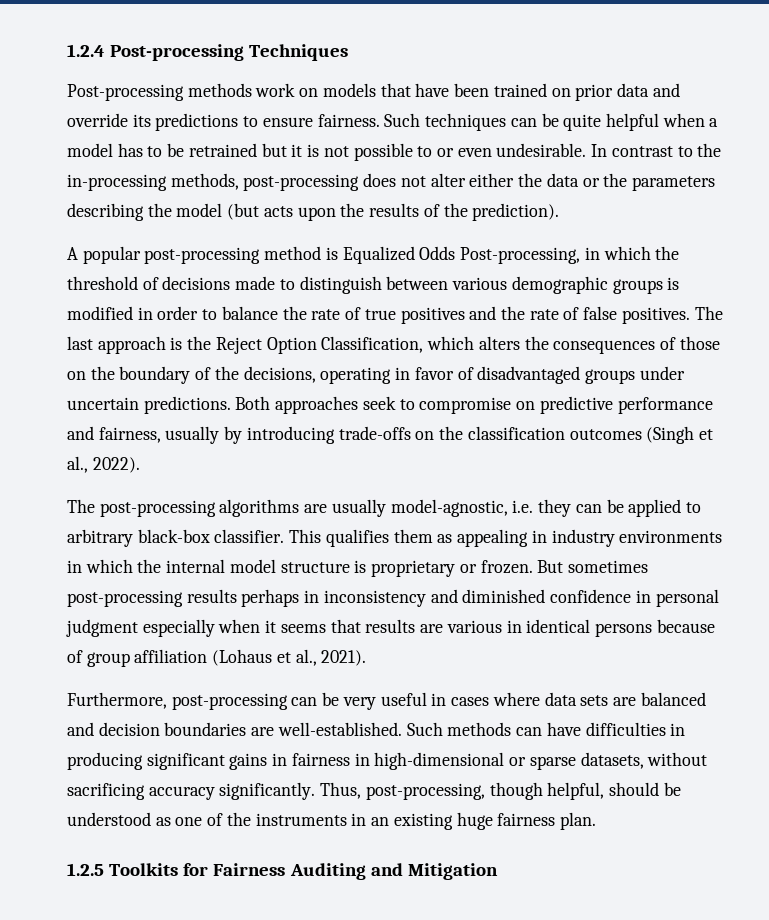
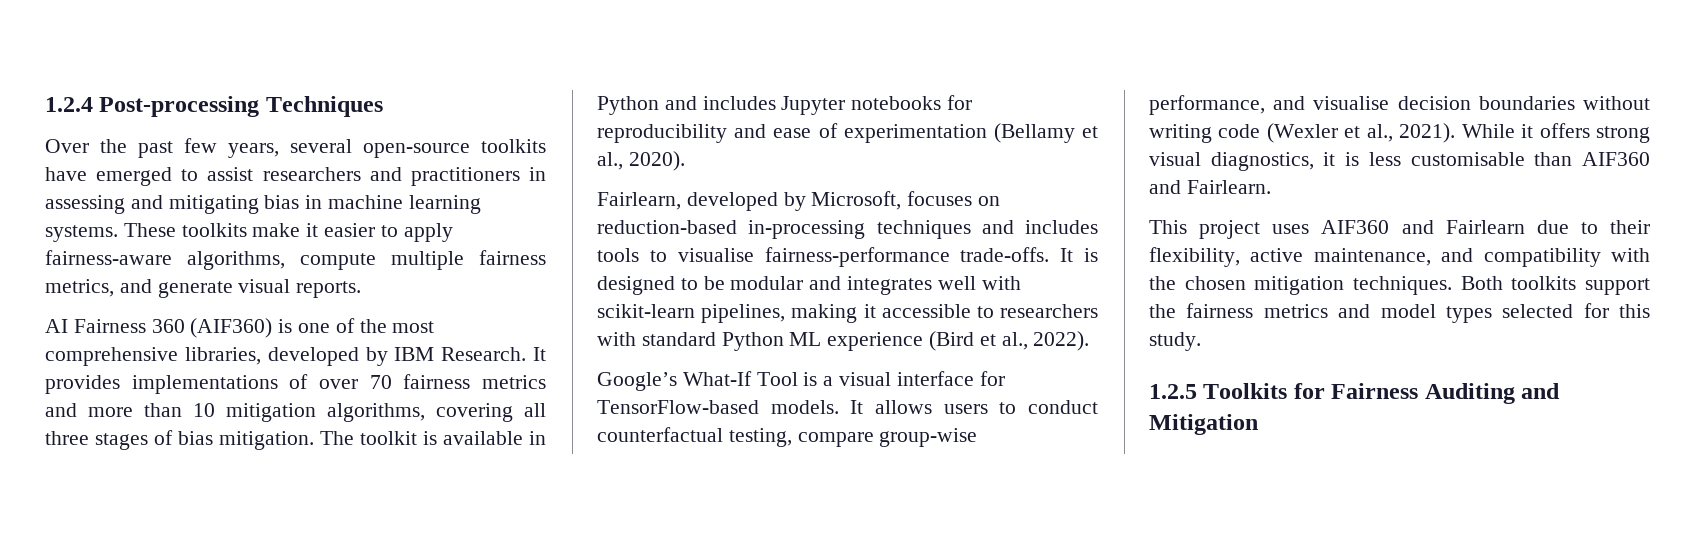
[67,83,680,101] [67,113,719,131] [67,143,722,161] [67,173,715,191] [67,203,560,221] [67,246,680,264] [67,276,680,294] [67,306,723,324] [67,336,720,354] [67,366,685,384] [67,396,713,414] [67,426,713,444] [67,456,140,473] [67,499,701,517] [67,529,723,547] [67,559,648,577] [67,589,719,607] [66,619,715,637] [67,649,367,667] [67,692,706,710] [67,722,686,736] [67,752,708,770] [67,782,681,800] [67,812,596,830] Post-processing methods work on models that have been trained on prior data and override its predictions to ensure fairness. Such techniques can be quite helpful when a model has to be retrained but it is not possible to or even undesirable. In contrast to the in-processing methods, post-processing does not alter either the data or the parameters describing the model (but acts upon the results of the prediction). // A popular post-processing method is Equalized Odds Post-processing, in which the threshold of decisions made to distinguish between various demographic groups is modified in order to balance the rate of true positives and the rate of false positives. The last approach is the Reject Option Classification, which alters the consequences of those on the boundary of the decisions, operating in favor of disadvantaged groups under uncertain predictions. Both approaches seek to compromise on predictive performance and fairness, usually by introducing trade-offs on the classification outcomes (Singh et al., 2022). // The post-processing algorithms are usually model-agnostic, i.e. they can be applied to arbitrary black-box classifier. This qualifies them as appealing in industry environments in which the internal model structure is proprietary or frozen. But sometimes post-processing results perhaps in inconsistency and diminished confidence in personal judgment especially when it seems that results are various in identical persons because of group affiliation (Lohaus et al., 2021). // Furthermore, post-processing can be very useful in cases where data sets are balanced and decision boundaries are well-established. Such methods can have difficulties in producing significant gains in fairness in high-dimensional or sparse datasets, without sacrificing accuracy significantly. Thus, post-processing, though helpful, should be understood as one of the instruments in an existing huge fairness plan. -> [45,138,546,158] [45,167,546,186] [45,195,481,214] [45,223,453,242] [45,250,546,270] [45,279,362,298] [45,318,435,338] [45,347,546,366] [45,374,546,394] [45,403,546,422] [45,430,546,450] [597,95,973,115] [597,123,1098,143] [597,151,685,171] [597,191,1001,211] [597,220,1098,239] [597,247,1098,267] [597,276,1021,295] [597,304,1098,323] [597,331,1090,351] [597,371,1005,391] [597,400,1098,414] [597,427,978,447] [1149,95,1650,115] [1149,123,1650,143] [1149,152,1650,171] [1149,180,1271,194] [1149,220,1650,239] [1149,247,1650,267] [1149,276,1650,295] [1149,303,1650,323] [1149,332,1201,351] Over the past few years, several open-source toolkits have emerged to assist researchers and practitioners in assessing and mitigating bias in machine learning systems. These toolkits make it easier to apply fairness-aware algorithms, compute multiple fairness metrics, and generate visual reports. // AI Fairness 360 (AIF360) is one of the most comprehensive libraries, developed by IBM Research. It provides implementations of over 70 fairness metrics and more than 10 mitigation algorithms, covering all three stages of bias mitigation. The toolkit is available in Python and includes Jupyter notebooks for reproducibility and ease of experimentation (Bellamy et al., 2020). // Fairlearn, developed by Microsoft, focuses on reduction-based in-processing techniques and includes tools to visualise fairness-performance trade-offs. It is designed to be modular and integrates well with scikit-learn pipelines, making it accessible to researchers with standard Python ML experience (Bird et al., 2022). // Google’s What-If Tool is a visual interface for TensorFlow-based models. It allows users to conduct counterfactual testing, compare group-wise performance, and visualise decision boundaries without writing code (Wexler et al., 2021). While it offers strong visual diagnostics, it is less customisable than AIF360 and Fairlearn. // This project uses AIF360 and Fairlearn due to their flexibility, active maintenance, and compatibility with the chosen mitigation techniques. Both toolkits support the fairness metrics and model types selected for this study.

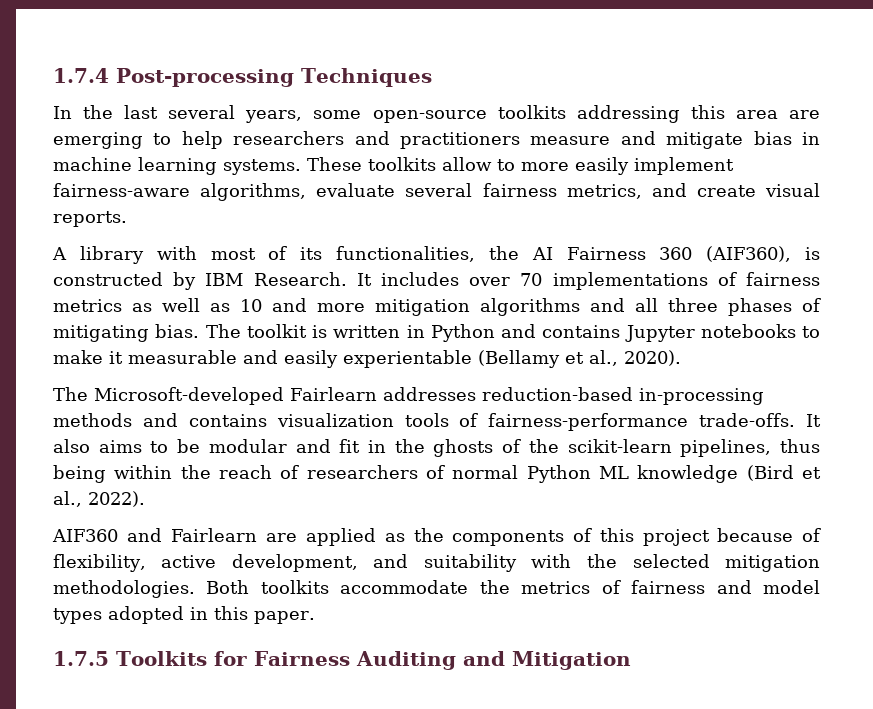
[45,97,93,112] 1.2.4 -> [53,68,109,83] 1.7.4
[45,138,546,158] [45,167,546,186] [45,195,259,214] Over the past few years, several open-source toolkits have emerged to assist researchers and practitioners in assessing and mitigating -> [53,105,820,123] [53,131,744,149] In the last several years, some open-source toolkits addressing this area are emerging to help researchers and practitioners measure and mitigate
[252,223,453,242] [45,250,464,270] make it easier to apply fairness-aware algorithms, compute multiple -> [442,157,734,175] [53,183,473,201] allow to more easily implement fairness-aware algorithms, evaluate several
[157,281,233,298] generate -> [696,185,756,197] create
[45,318,435,338] [45,347,546,366] [45,374,546,394] [45,403,546,422] [45,430,314,450] AI Fairness 360 (AIF360) is one of the most comprehensive libraries, developed by IBM Research. It provides implementations of over 70 fairness metrics and more than 10 mitigation algorithms, covering all three stages of bias mitigation. -> [52,246,820,264] [53,272,820,290] [53,298,821,316] [53,324,200,342] A library with most of its functionalities, the AI Fairness 360 (AIF360), is constructed by IBM Research. It includes over 70 implementations of fairness metrics as well as 10 and more mitigation algorithms and all three phases of mitigating bias.
[443,431,523,445] available -> [333,325,401,338] written
[702,96,776,110] includes -> [542,325,621,338] contains
[947,95,973,110] [597,123,1098,143] [597,151,685,171] [597,191,1001,211] [597,220,1098,239] [597,248,754,262] for reproducibility and ease of experimentation (Bellamy et al., 2020). // Fairlearn, developed by Microsoft, focuses on reduction-based in-processing techniques and includes tools to visualise -> [802,326,820,338] [53,350,681,368] [53,387,764,405] [53,413,479,427] to make it measurable and easily experientable (Bellamy et al., 2020). // The Microsoft-developed Fairlearn addresses reduction-based in-processing methods and contains visualization tools of
[1084,248,1098,262] [597,276,675,295] is designed -> [53,439,142,453] also aims
[847,276,1021,295] [597,304,1098,323] [597,332,716,346] integrates well with scikit-learn pipelines, making it accessible to researchers with standard -> [339,439,820,457] [53,465,519,483] fit in the ghosts of the scikit-learn pipelines, thus being within the reach of researchers of normal
[827,332,924,351] experience -> [637,465,739,483] knowledge
[597,371,1005,391] [597,400,1098,414] [597,427,978,447] [1149,95,1650,115] [1149,123,1650,143] [1149,152,1650,171] [1149,180,1271,194] [1149,220,1650,239] [1149,247,1650,267] [1149,276,1650,295] [1149,303,1650,323] [1149,332,1201,351] [1149,384,1197,399] Google’s What-If Tool is a visual interface for TensorFlow-based models. It allows users to conduct counterfactual testing, compare group-wise performance, and visualise decision boundaries without writing code (Wexler et al., 2021). While it offers strong visual diagnostics, it is less customisable than AIF360 and Fairlearn. // This project uses AIF360 and Fairlearn due to their flexibility, active maintenance, and compatibility with the chosen mitigation techniques. Both toolkits support the fairness metrics and model types selected for this study. // 1.2.5 -> [52,528,822,546] [53,554,820,572] [53,580,821,598] [53,606,315,624] [53,651,109,666] AIF360 and Fairlearn are applied as the components of this project because of flexibility, active development, and suitability with the selected mitigation methodologies. Both toolkits accommodate the metrics of fairness and model types adopted in this paper. // 1.7.5

